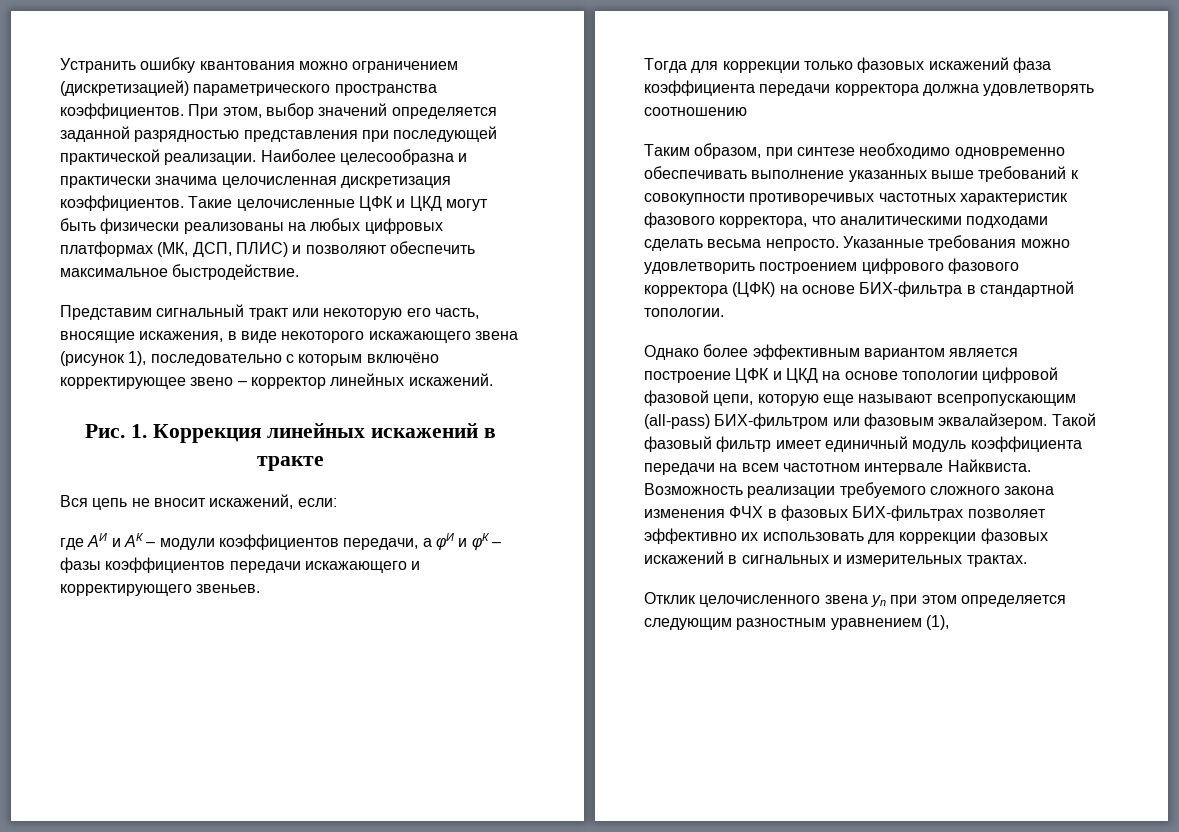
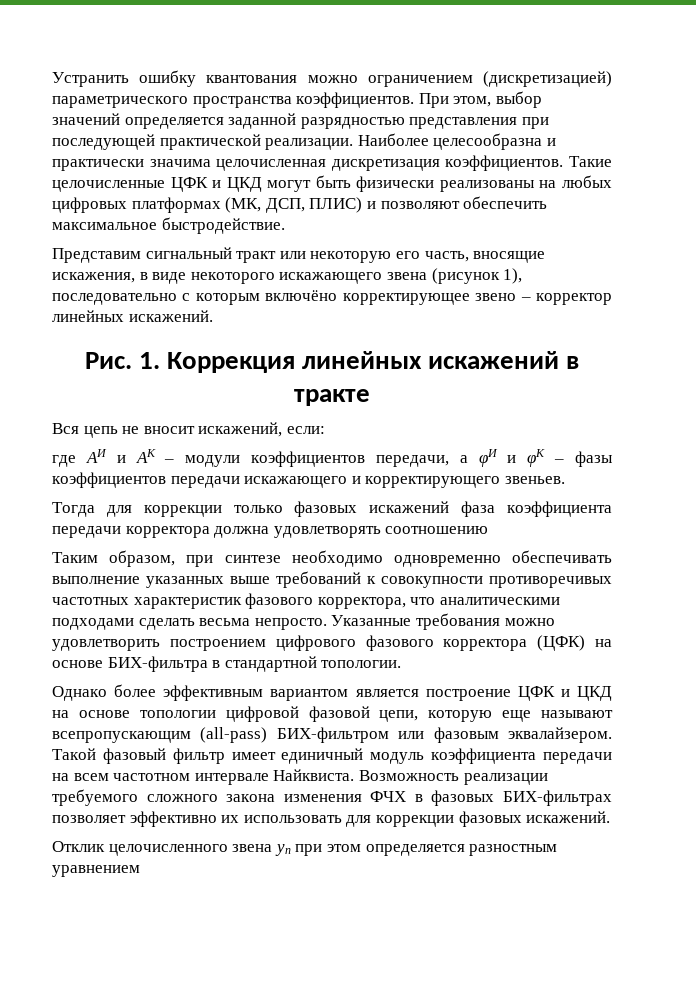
[644,551,1027,567] искажений в сигнальных и измерительных трактах. -> [526,811,611,823] искажений.
[644,618,732,630] следующим -> (465, 850) none
[925,615,949,630] (1), -> (140, 871) none

